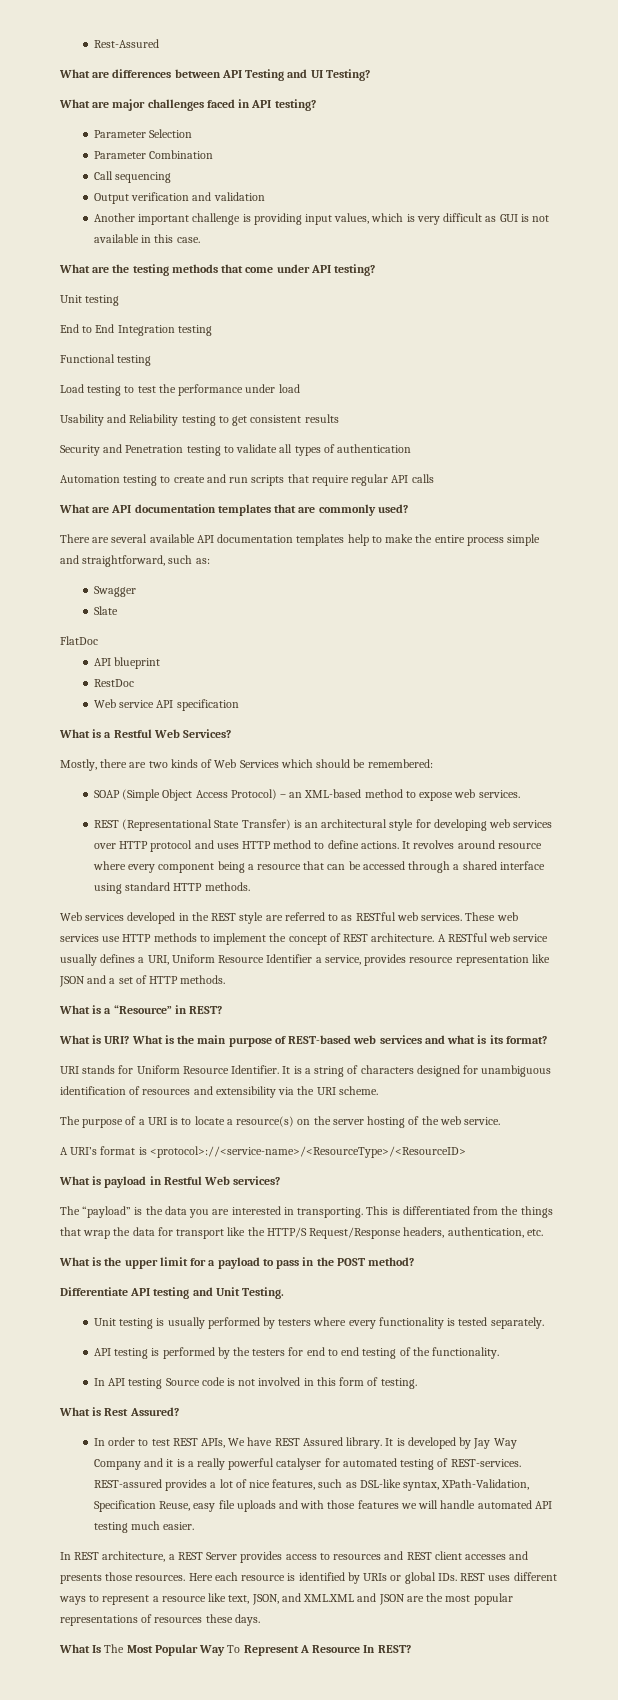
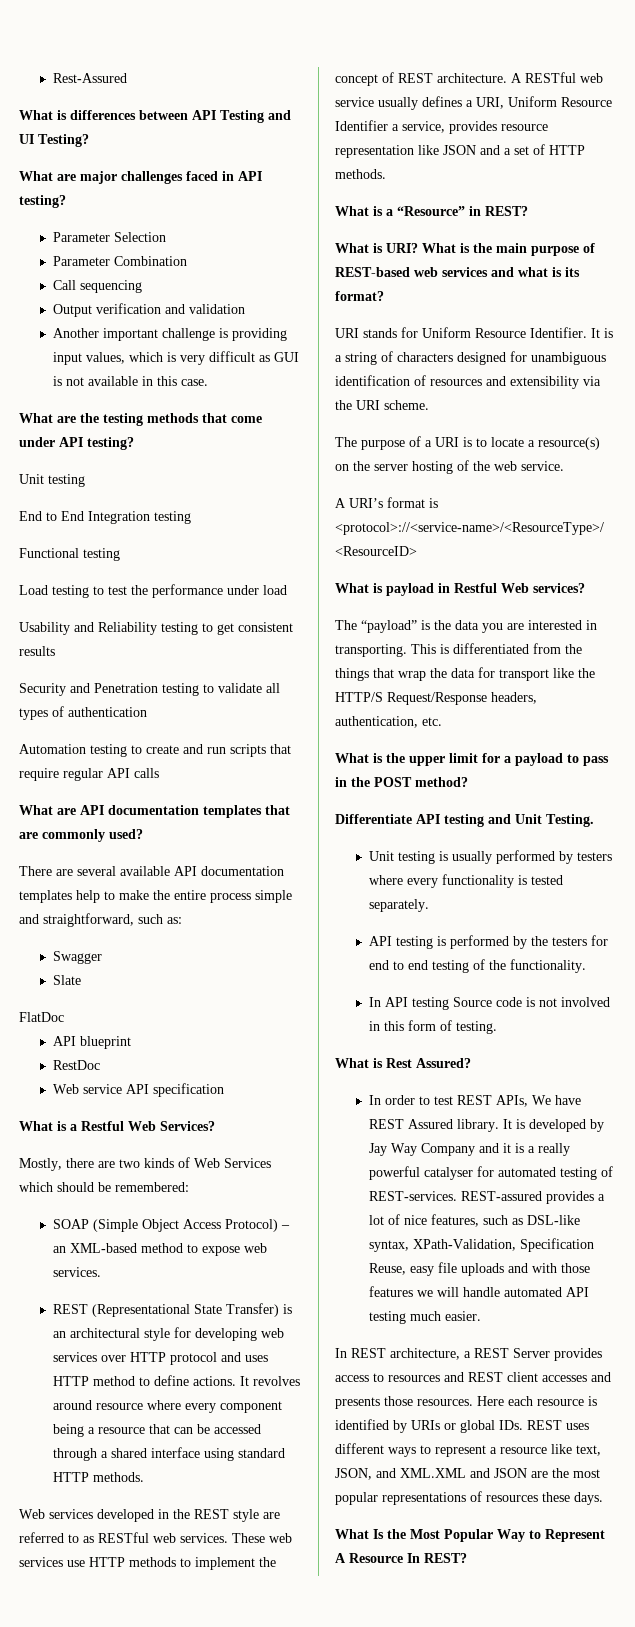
[92,71,110,78] are -> [57,110,67,120] is
[104,1644,125,1653] The -> [387,1529,406,1539] the
[227,1645,241,1653] To -> [529,1530,541,1539] to

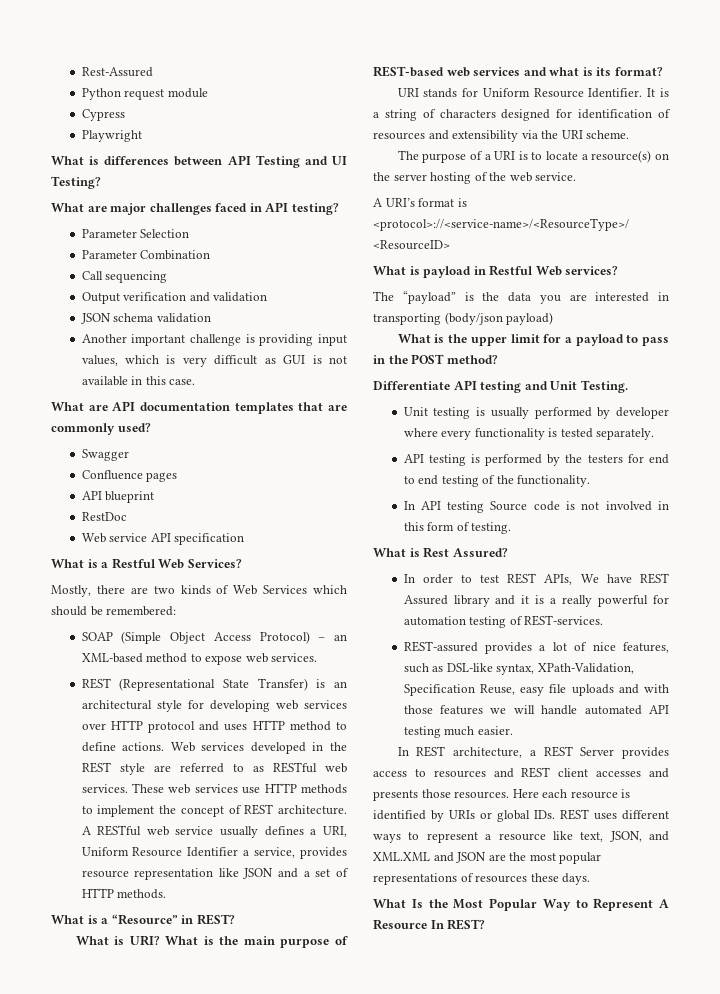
(127, 78) none -> [81,88,208,100] [81,109,125,121] [81,130,142,142] // Python request module // Cypress // Playwright
(245, 309) none -> [80,313,211,324] // JSON schema validation
[19,413,262,426] [19,437,134,450] [19,474,85,487] [19,511,191,524] [19,548,120,561] [19,584,287,598] [19,622,293,635] [19,646,55,656] [19,683,280,696] [19,706,147,720] [19,744,291,757] [19,768,159,781] // What are the testing methods that come under API testing? // Unit testing // End to End Integration testing // Functional testing // Load testing to test the performance under load // Usability and Reliability testing to get consistent results // Security and Penetration testing to validate all types of authentication // Automation testing to create and run scripts that require regular API calls -> (196, 382) none
[19,866,284,876] [19,890,292,903] [19,913,182,927] // There are several available API documentation templates help to make the entire process simple and straightforward, such as: -> (151, 427) none
[52,975,81,985] [19,1012,64,1022] Slate // FlatDoc -> [81,470,178,482] Confluence pages
[239,1376,300,1386] [52,1400,282,1413] [52,1424,261,1437] [52,1447,285,1461] [52,1472,144,1482] It revolves around resource where every component being a resource that can be accessed through a shared interface using standard HTTP methods. // -> (165, 746) none
[531,352,606,365] unambiguous -> (573, 113) none
[335,643,582,657] [335,667,595,681] [335,692,537,705] [335,716,442,728] transporting. This is differentiated from the things that wrap the data for transport like the HTTP/S Request/Response headers, authentication, etc. -> [373,312,554,325] transporting (body/json payload)
[576,852,612,861] testers -> [616,407,669,419] developer
[456,1119,604,1132] [368,1143,475,1156] library. It is developed by Jay Way Company -> [453,595,490,607] library
[423,1166,556,1180] catalyser for automated -> [653,595,669,604] [403,616,466,626] for automation
(457, 1196) none -> (604, 620) //

